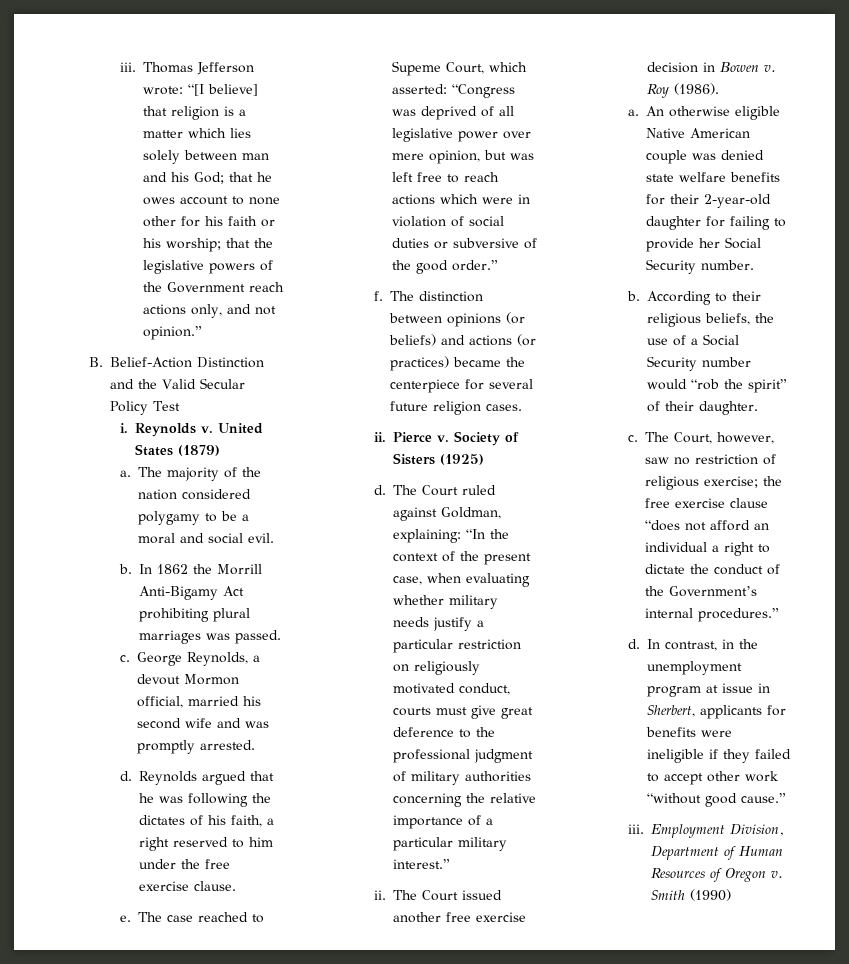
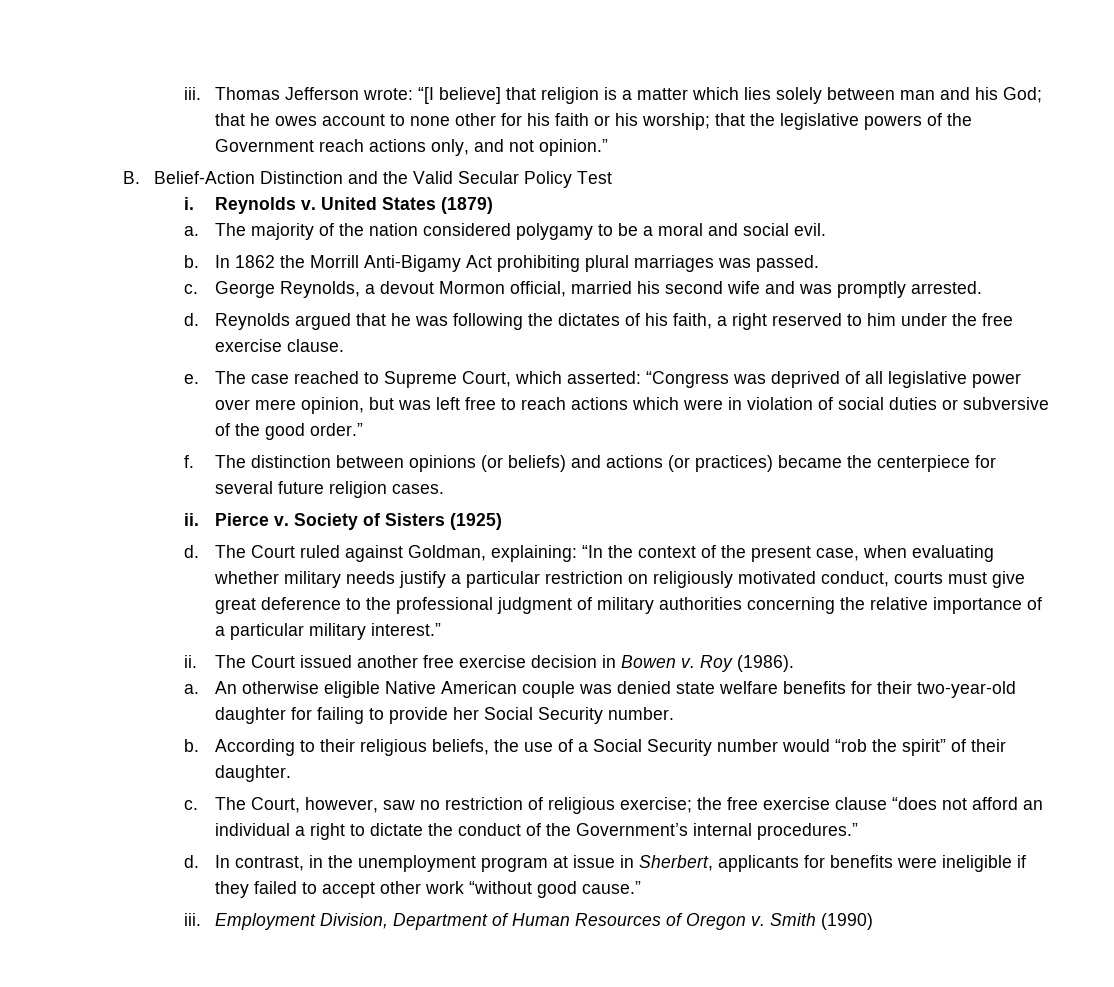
[391,61,441,76] Supeme -> [384,371,458,388] Supreme
[703,194,771,208] 2-year-old -> [917,681,1017,698] two-year-old

